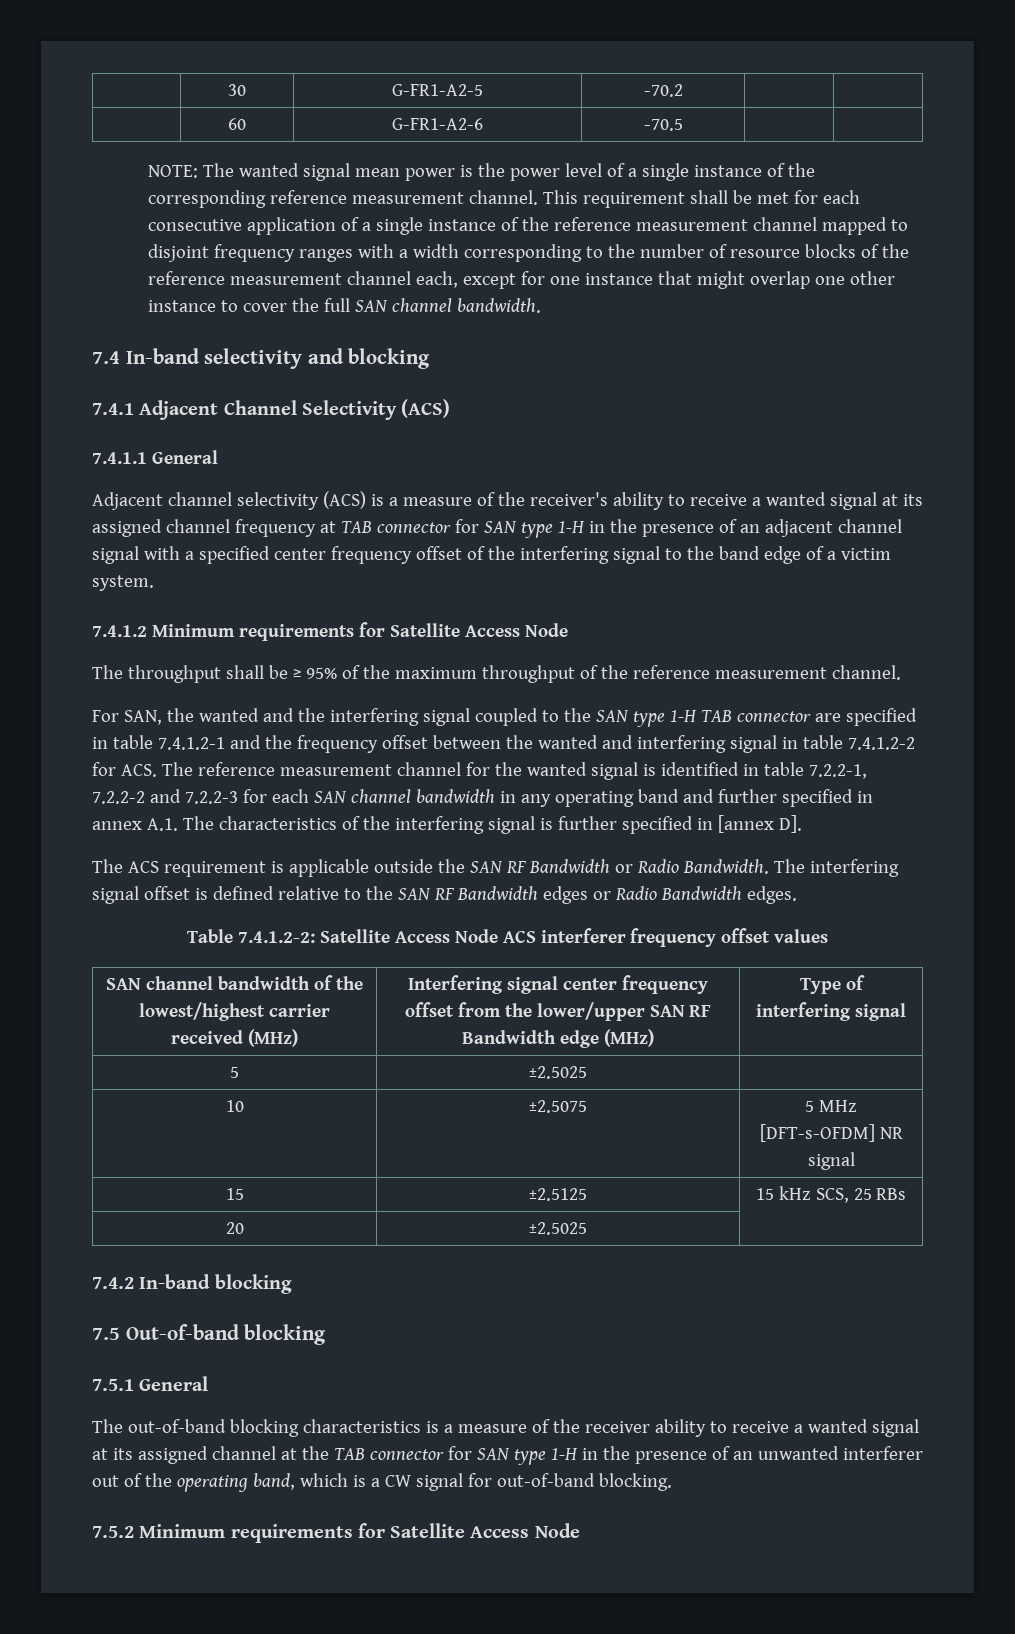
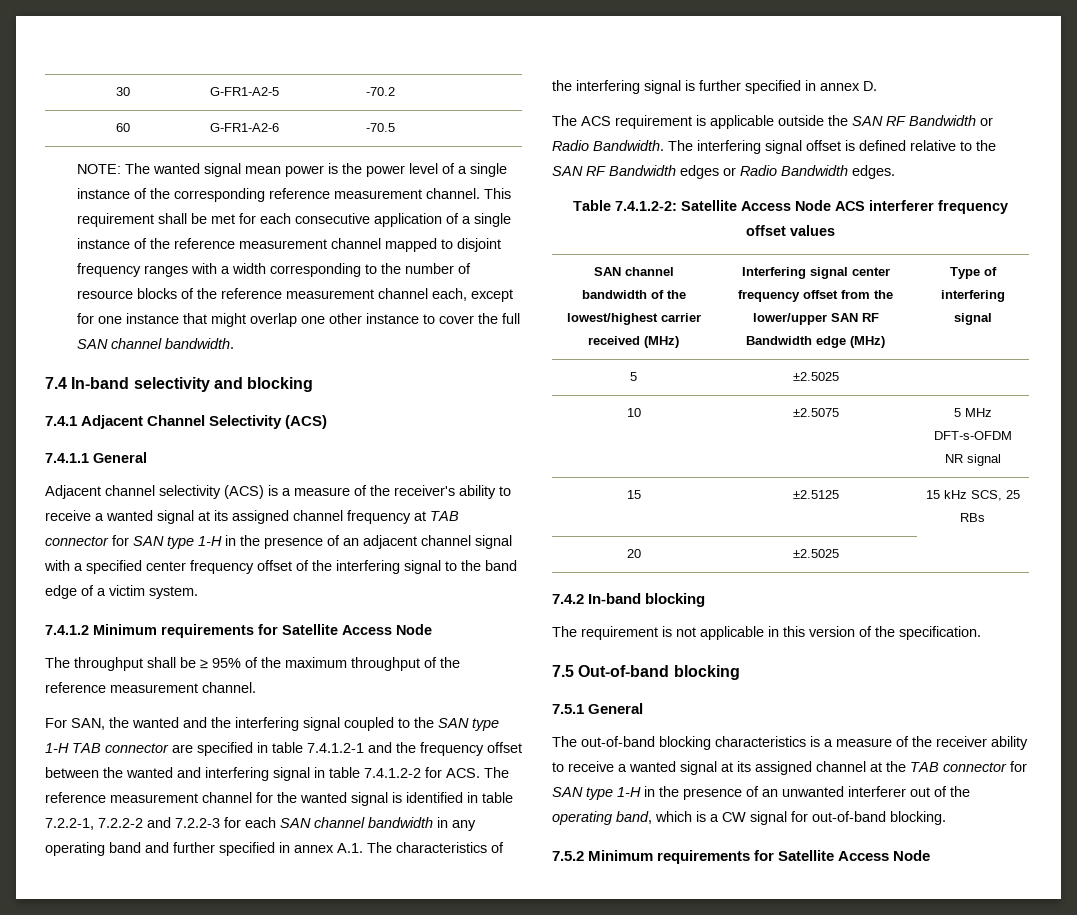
[717,815,802,833] [annex D]. -> [820,81,877,91] annex D.
[759,1124,875,1142] [DFT-s-OFDM] -> [933,431,1012,440] DFT-s-OFDM
(292, 1284) none -> [552,626,981,640] // The requirement is not applicable in this version of the specification.

